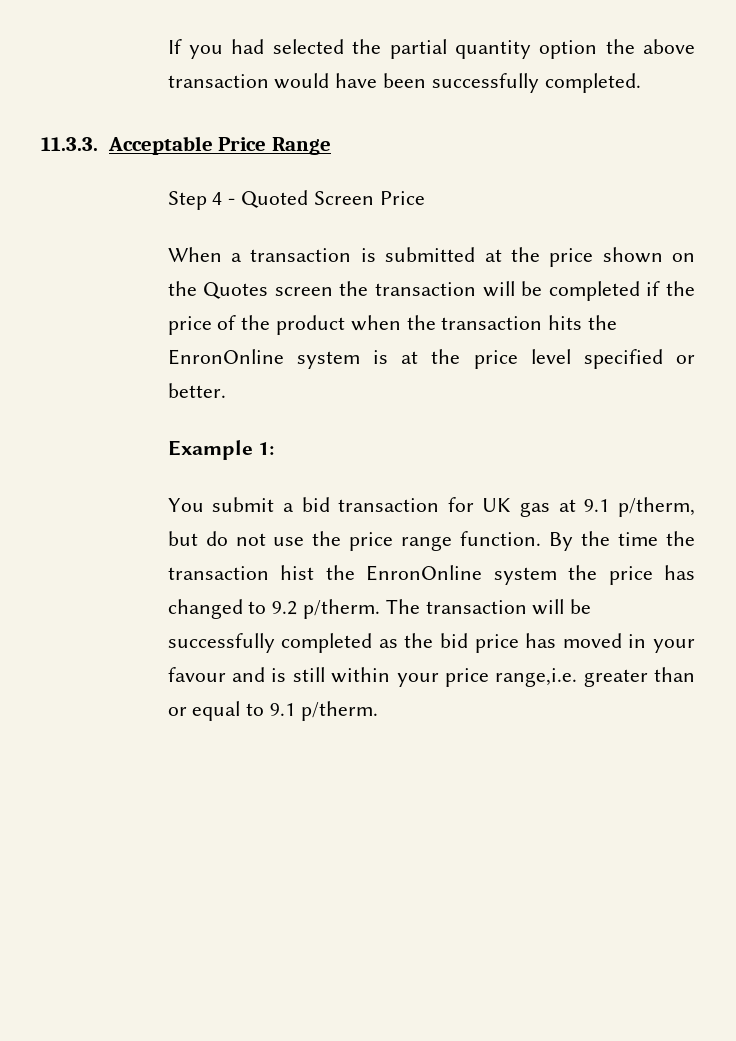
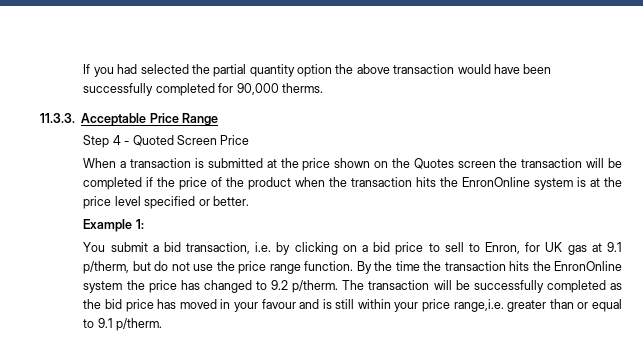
[544,73,641,93] completed. -> [155,83,323,96] completed for 90,000 therms.
[338,498,440,512] transaction -> [186,242,521,255] transaction, i.e. by clicking on a bid price to sell to Enron,
[280,565,315,580] hist -> [509,261,530,271] hits

